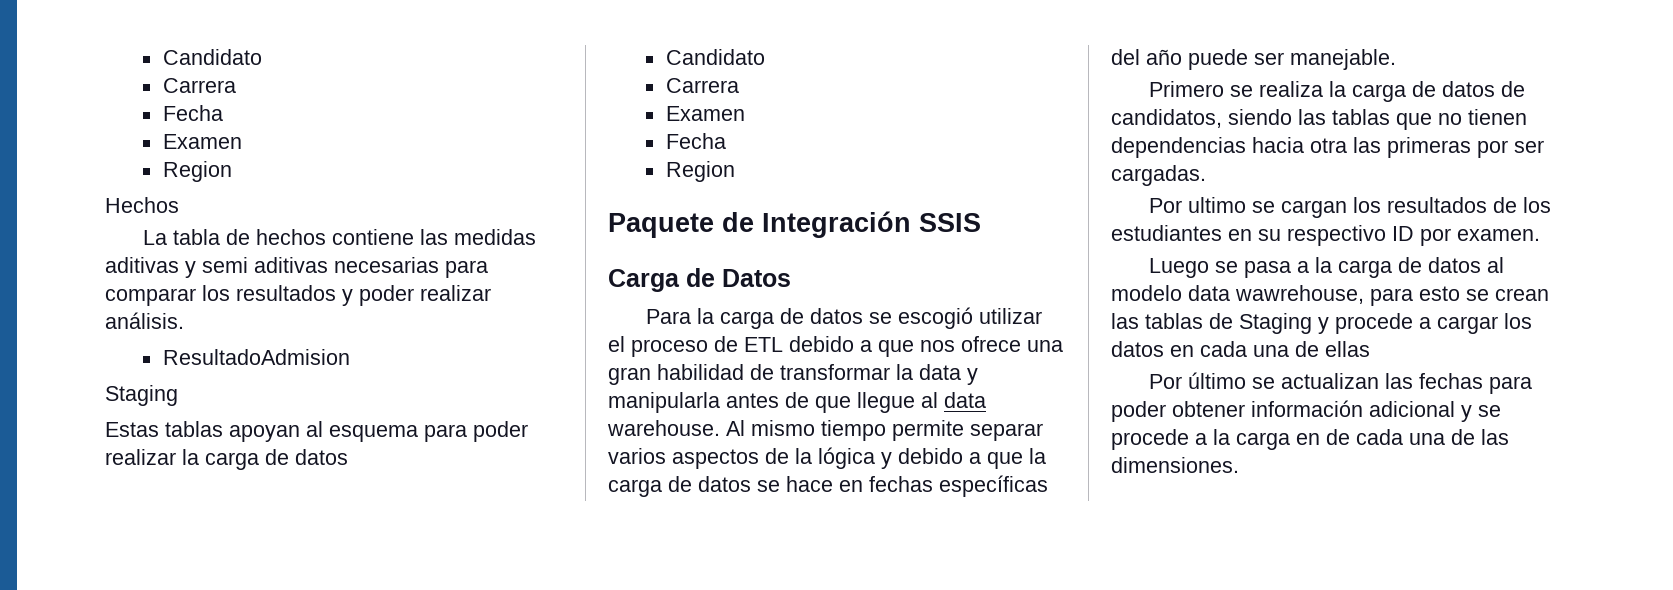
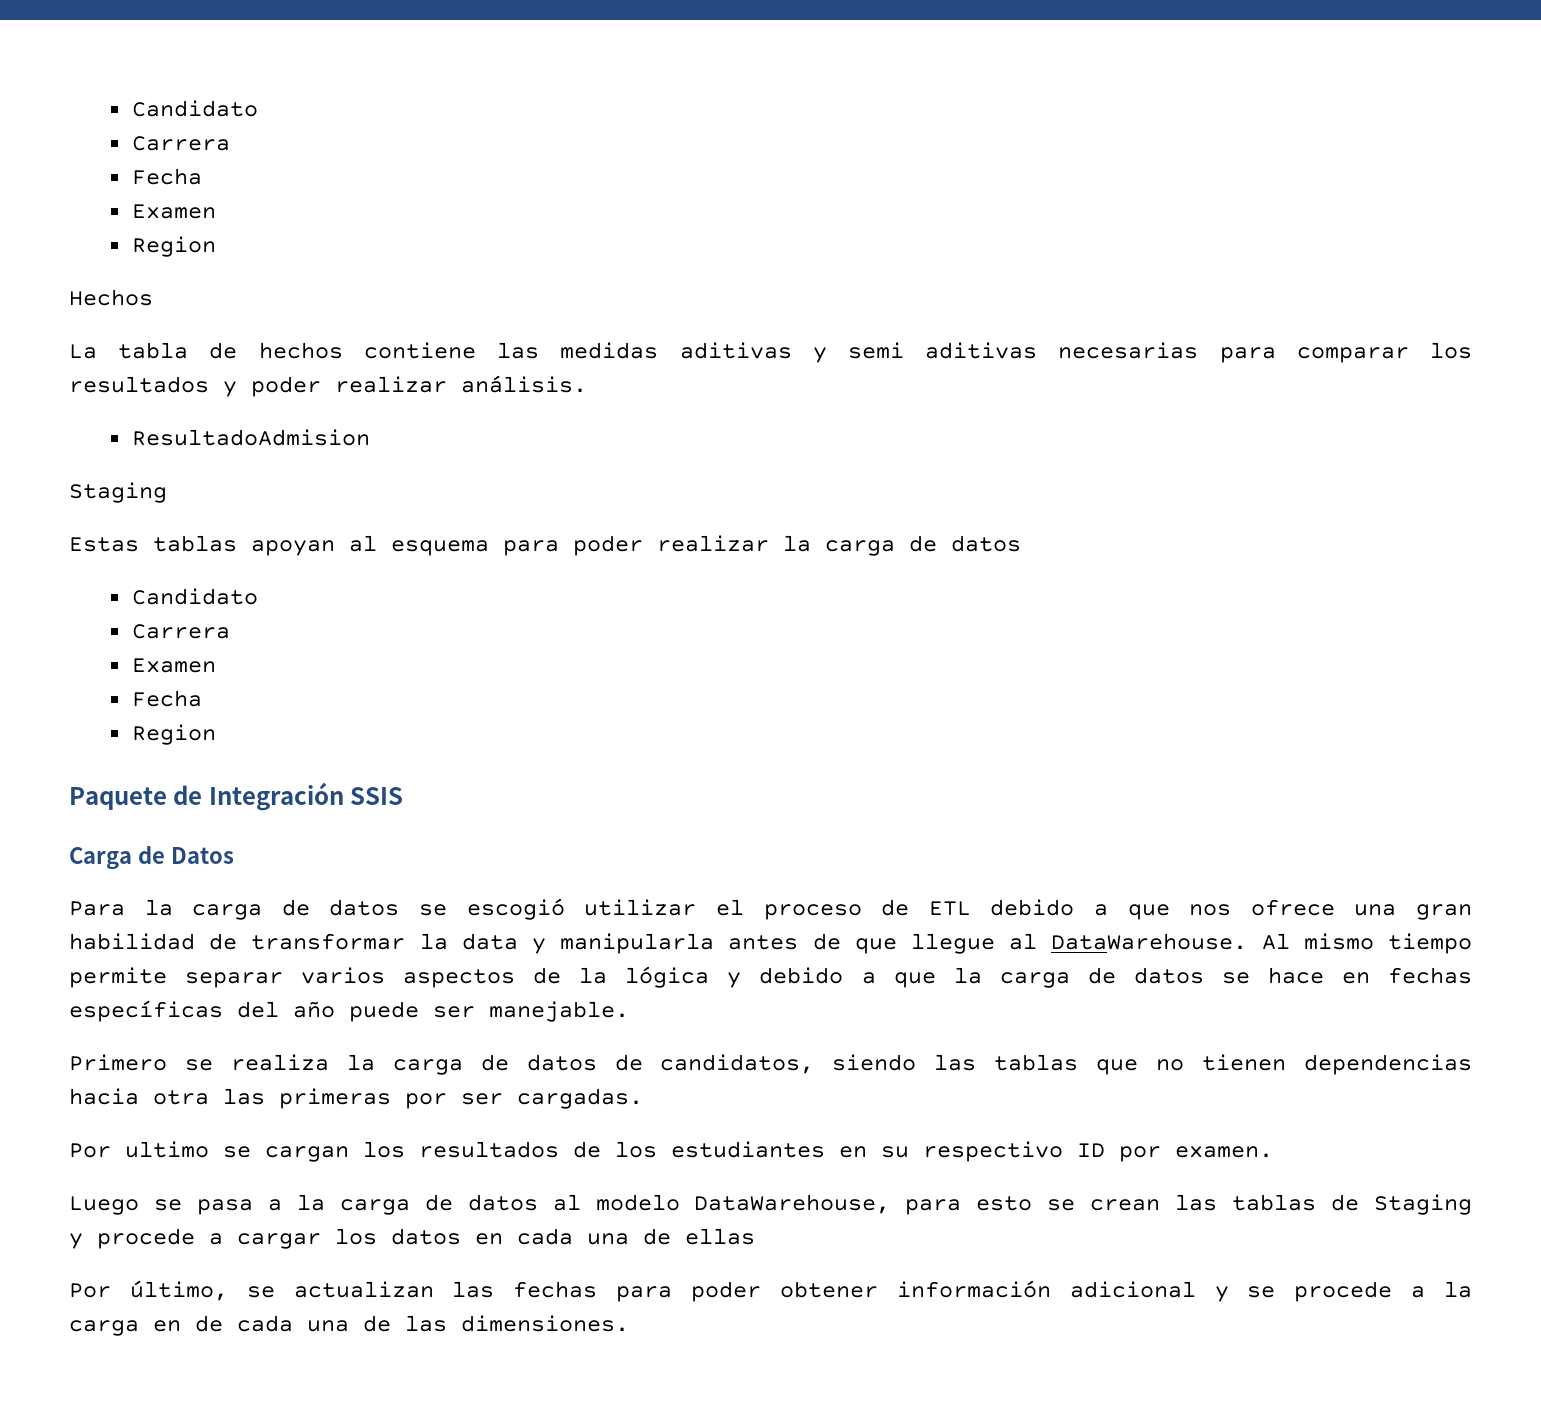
[944,392,986,408] [607,420,720,436] data warehouse. -> [1051,933,1248,950] DataWarehouse.
[1188,285,1364,304] data wawrehouse, -> [694,1194,891,1214] DataWarehouse,
[1188,372,1247,389] último -> [129,1280,228,1301] último,

